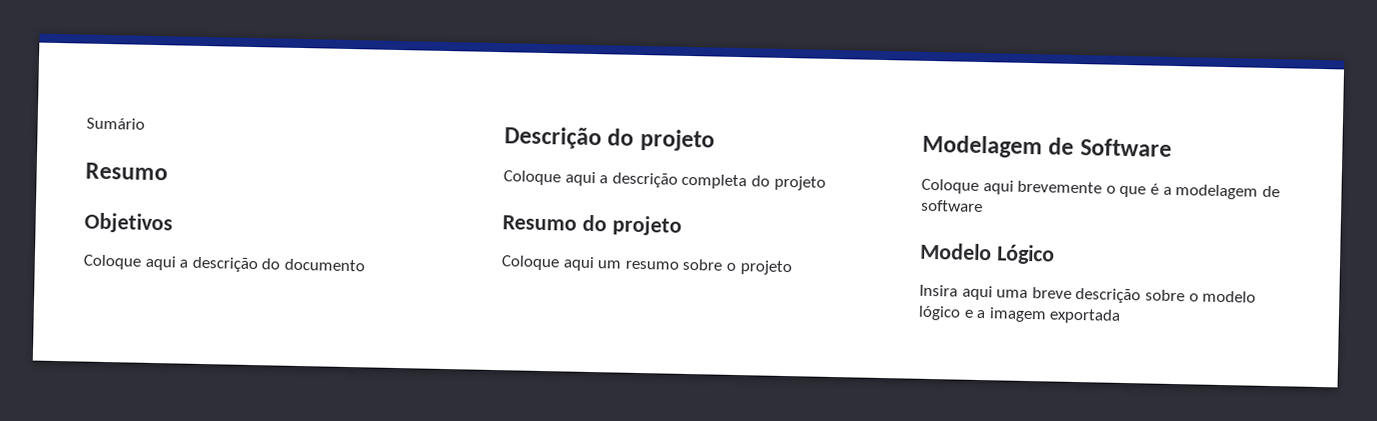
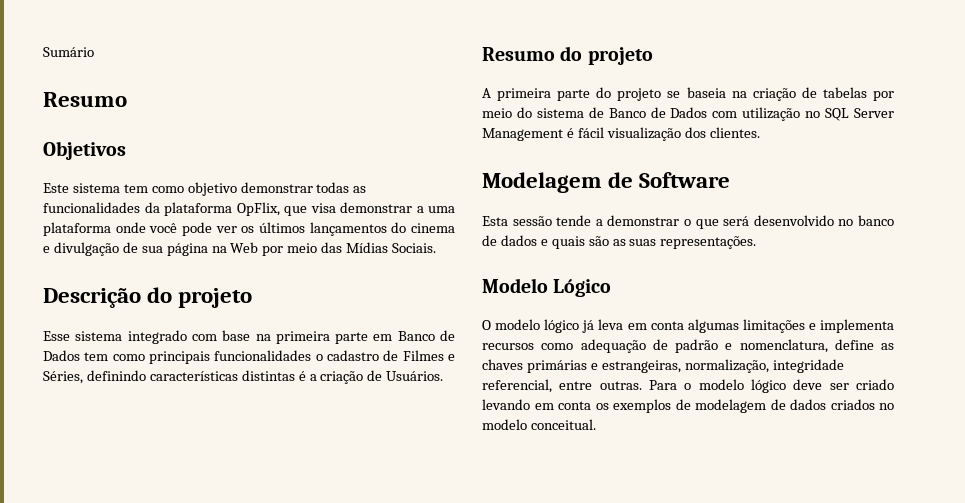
[83,254,365,273] [504,126,715,152] [503,170,826,191] [502,214,682,236] [501,255,792,276] [922,134,1172,159] [921,178,1280,200] [921,199,983,213] [920,242,1055,265] [919,284,1257,304] [918,305,1122,324] Coloque aqui a descrição do documento // Descrição do projeto // Coloque aqui a descrição completa do projeto // Resumo do projeto // Coloque aqui um resumo sobre o projeto // Modelagem de Software // Coloque aqui brevemente o que é a modelagem de software // Modelo Lógico // Insira aqui uma breve descrição sobre o modelo lógico e a imagem exportada -> [43,182,367,196] [43,202,455,216] [43,222,456,236] [43,242,437,256] [43,287,253,308] [43,330,456,344] [43,350,455,364] [43,370,444,384] [482,46,653,65] [482,87,894,101] [482,107,894,121] [482,127,760,141] [482,172,731,193] [482,215,895,229] [482,235,757,249] [482,278,612,297] [482,319,895,333] [482,339,894,353] [482,359,844,373] [482,379,894,393] [482,399,894,413] [482,419,596,430] Este sistema tem como objetivo demonstrar todas as funcionalidades da plataforma OpFlix, que visa demonstrar a uma plataforma onde você pode ver os últimos lançamentos do cinema e divulgação de sua página na Web por meio das Mídias Sociais. // Descrição do projeto // Esse sistema integrado com base na primeira parte em Banco de Dados tem como principais funcionalidades o cadastro de Filmes e Séries, definindo características distintas é a criação de Usuários. // Resumo do projeto // A primeira parte do projeto se baseia na criação de tabelas por meio do sistema de Banco de Dados com utilização no SQL Server Management é fácil visualização dos clientes. // Modelagem de Software // Esta sessão tende a demonstrar o que será desenvolvido no banco de dados e quais são as suas representações. // Modelo Lógico // O modelo lógico já leva em conta algumas limitações e implementa recursos como adequação de padrão e nomenclatura, define as chaves primárias e estrangeiras, normalização, integridade referencial, entre outras. Para o modelo lógico deve ser criado levando em conta os exemplos de modelagem de dados criados no modelo conceitual.

